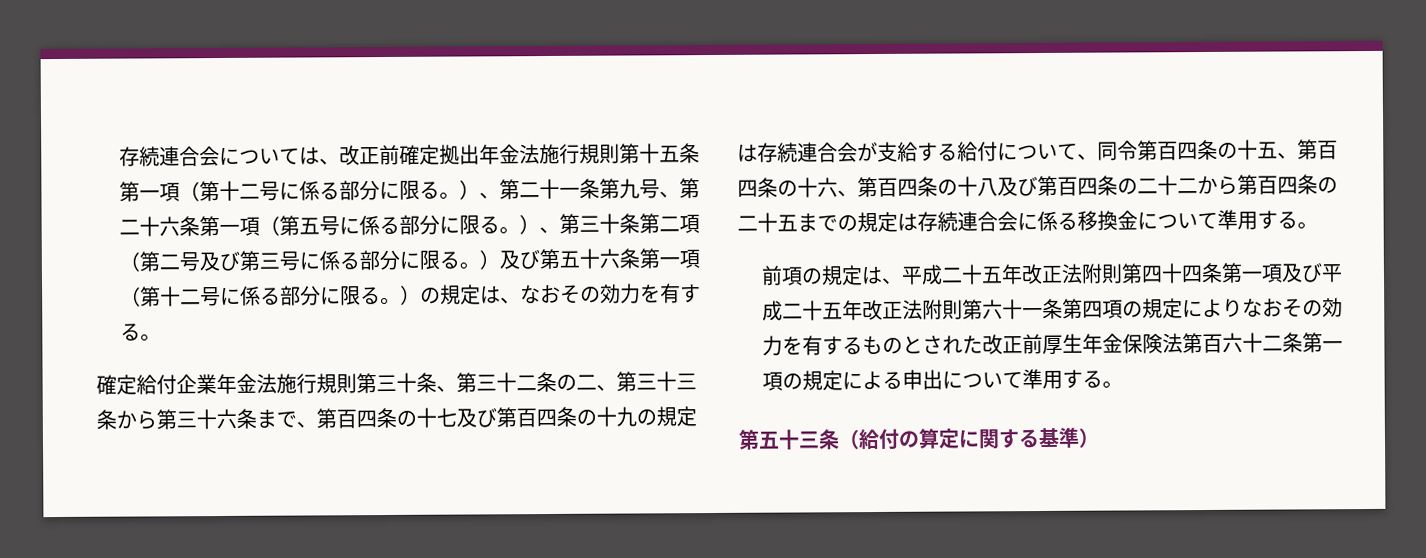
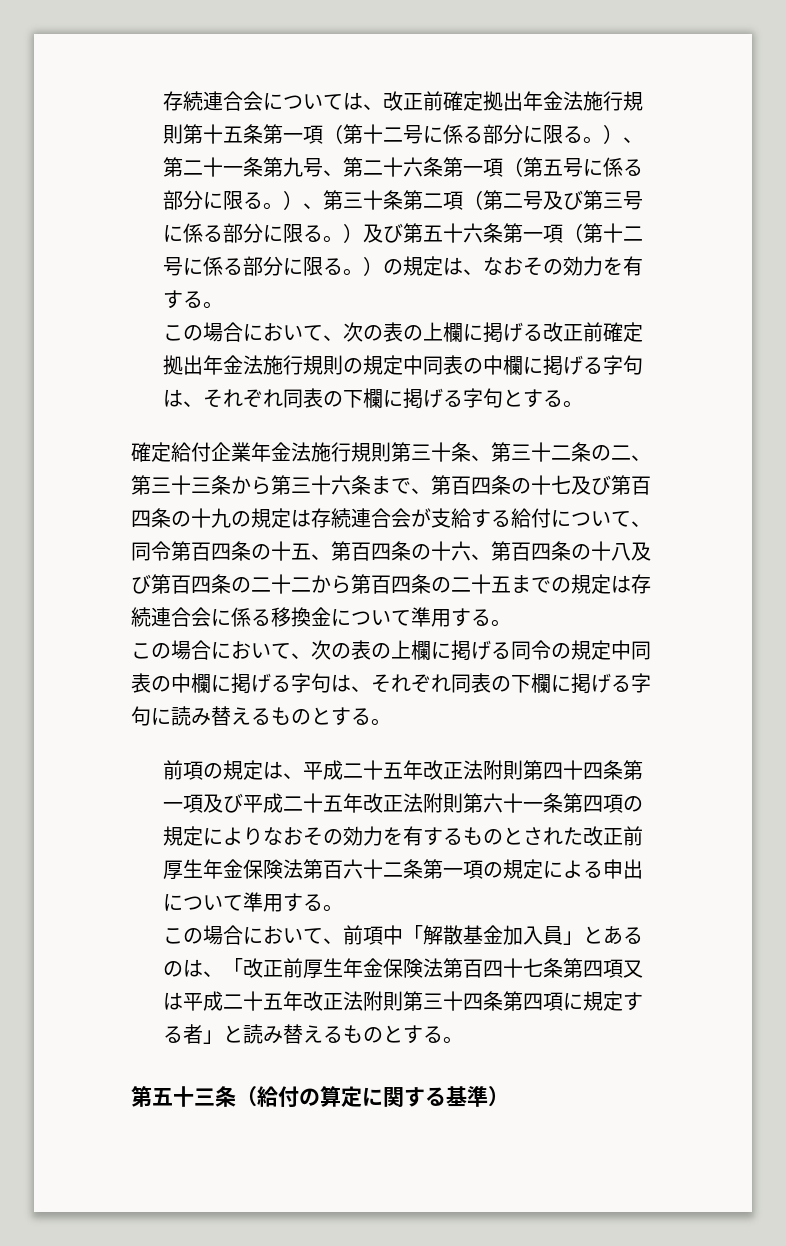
(161, 337) none -> [162,322,643,343] [162,355,643,376] [162,388,583,409] // この場合において、次の表の上欄に掲げる改正前確定拠出年金法施行規則の規定中同表の中欄に掲げる字句は、それぞれ同表の下欄に掲げる字句とする。
(1318, 225) none -> [131,640,651,661] [131,673,651,694] [131,706,391,726] // この場合において、次の表の上欄に掲げる同令の規定中同表の中欄に掲げる字句は、それぞれ同表の下欄に掲げる字句に読み替えるものとする。
(1123, 384) none -> [162,925,643,945] [162,958,643,978] [162,991,643,1011] [162,1024,463,1044] // この場合において、前項中「解散基金加入員」とあるのは、「改正前厚生年金保険法第百四十七条第四項又は平成二十五年改正法附則第三十四条第四項に規定する者」と読み替えるものとする。

